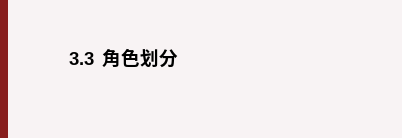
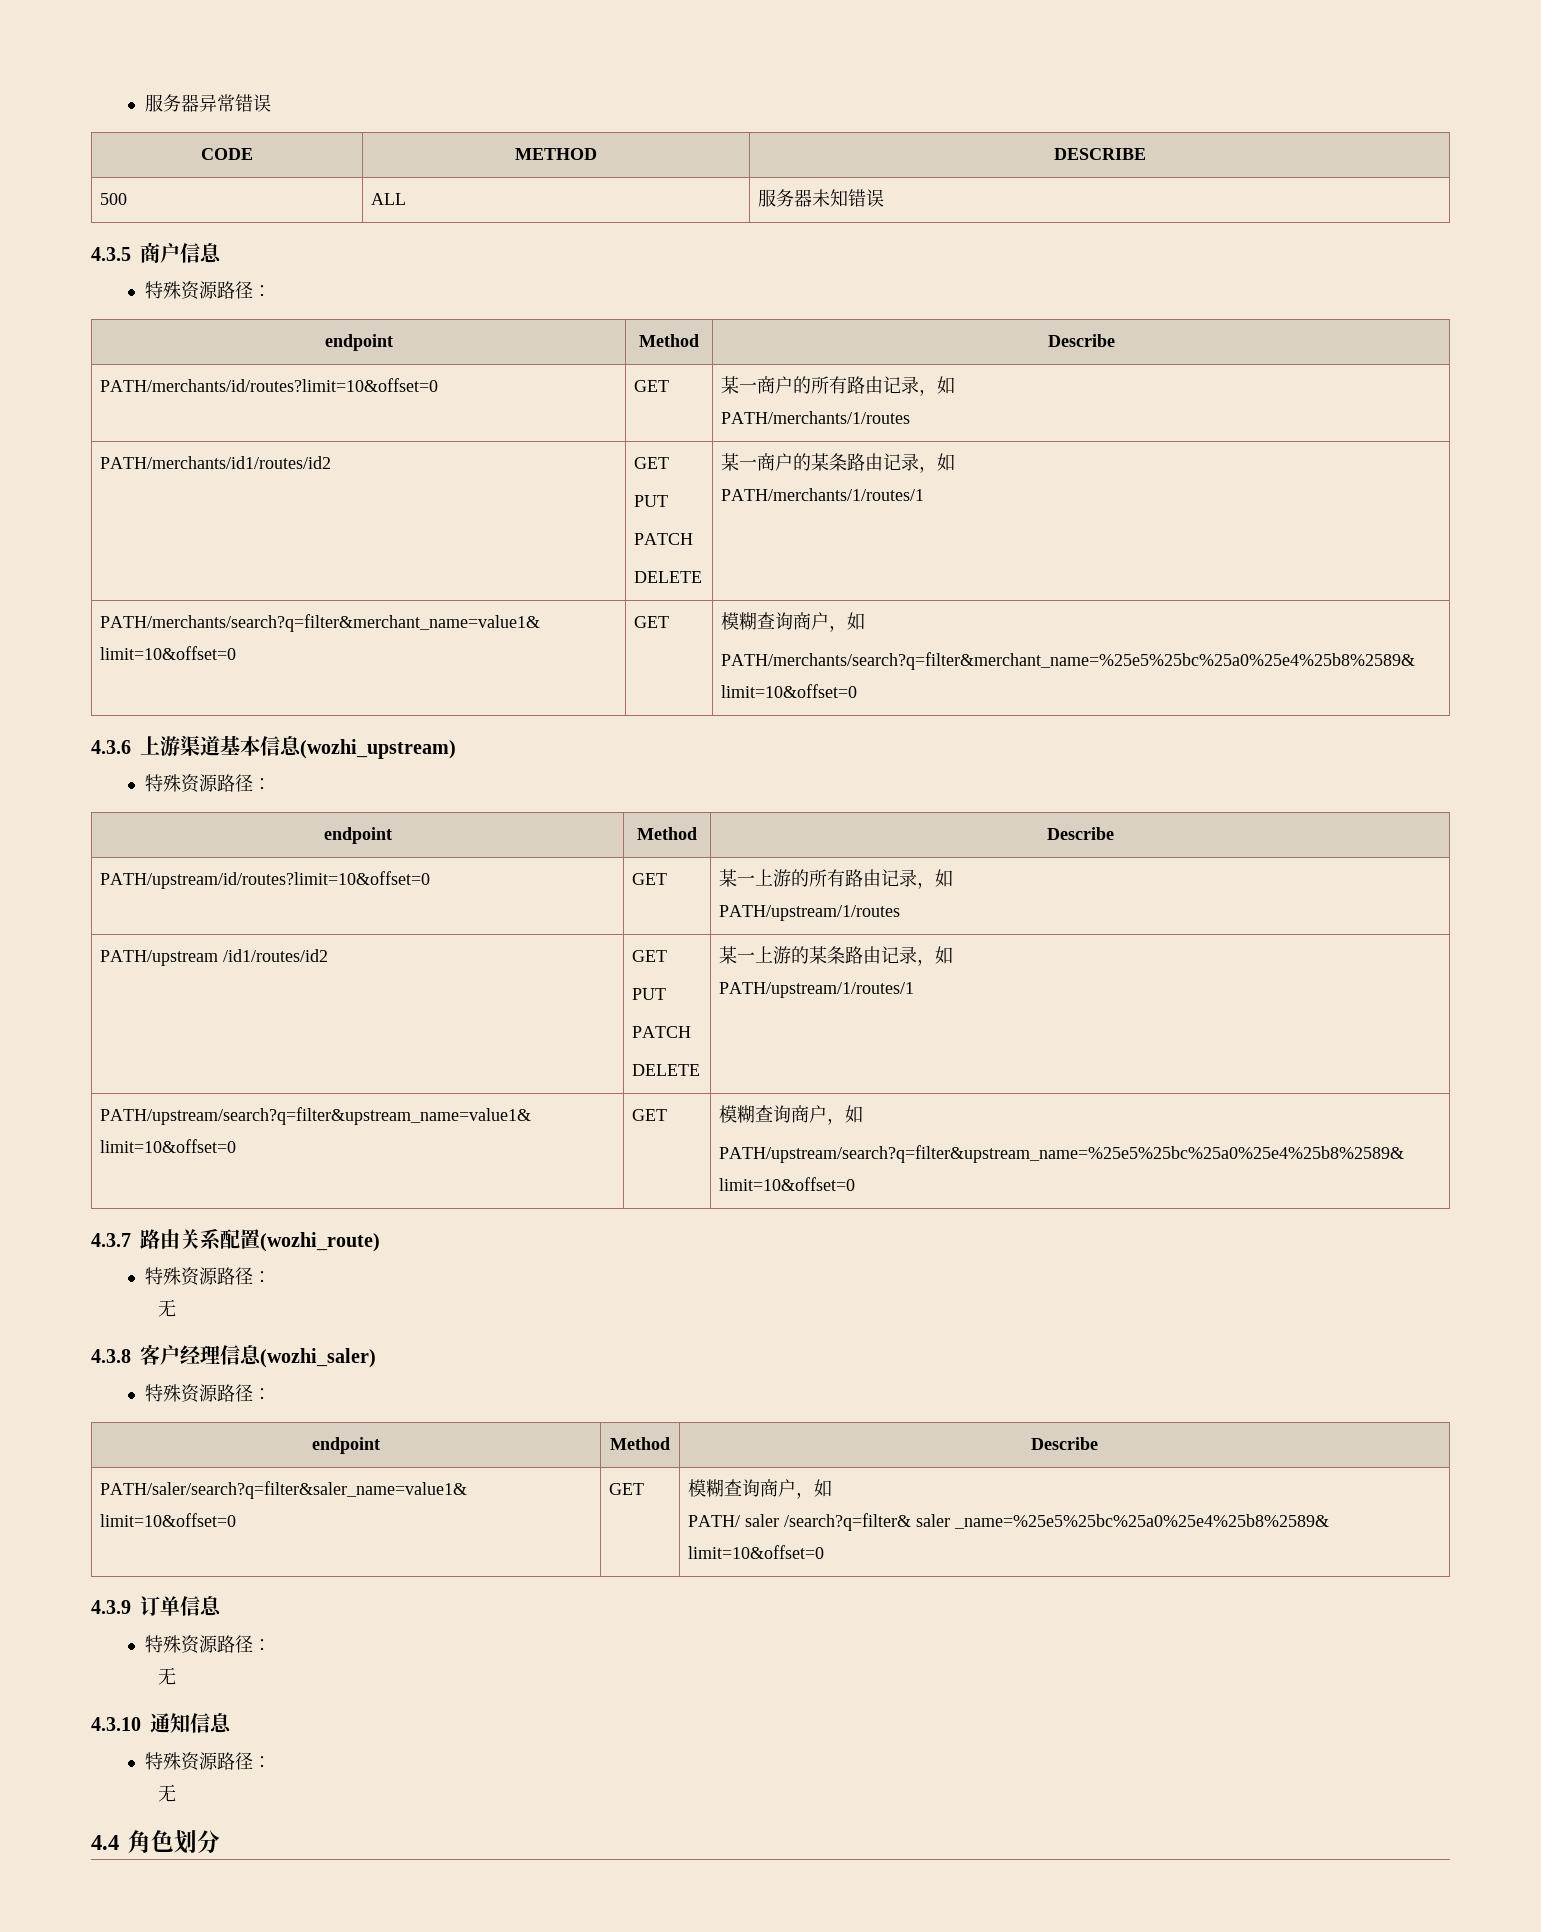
[69,52,94,65] 3.3 -> [144,94,271,112] [201,148,253,160] [515,148,597,160] [1053,148,1146,160] [99,193,127,205] [370,193,406,205] [757,189,884,207] [91,242,222,263] [144,281,271,300] [324,334,393,351] [639,334,699,347] [1047,334,1115,347] [99,378,438,392] [633,380,669,392] [720,376,955,396] [720,411,910,424] [99,456,331,469] [633,457,669,469] [633,495,668,507] [633,533,693,545] [633,571,702,583] [720,453,955,473] [720,488,924,501] [99,614,540,632] [99,646,236,660] [633,616,669,628] [720,612,865,632] [720,652,1415,670] [720,684,857,698] [91,735,456,759] [144,774,271,793] [323,827,392,844] [637,827,697,840] [1046,827,1114,840] [99,871,430,889] [631,873,667,885] [718,869,953,889] [718,905,900,921] [99,949,328,966] [631,950,667,962] [631,988,666,1000] [631,1026,691,1038] [631,1064,700,1076] [718,946,953,966] [718,982,914,998] [99,1107,531,1125] [99,1139,236,1153] [631,1109,667,1121] [718,1105,863,1125] [718,1145,1404,1163] [718,1177,855,1191] [91,1228,380,1252] [144,1267,271,1286] [158,1299,177,1317] [91,1345,376,1368] [144,1384,271,1403] [312,1437,380,1454] [610,1437,670,1450] [1031,1437,1098,1450] [99,1481,467,1499] [99,1513,236,1527] [608,1483,644,1495] [687,1479,832,1499] [687,1513,1329,1531] [687,1545,824,1559] [91,1596,222,1616] [144,1635,271,1654] [158,1667,177,1685] [91,1713,232,1733] [144,1752,271,1771] [158,1784,177,1802] [91,1835,119,1850] 服务器异常错误 // CODE | METHOD | DESCRIBE // 500 | ALL | 服务器未知错误 // 4.3.5商户信息 // 特殊资源路径： // endpoint | Method | Describe // PATH/merchants/id/routes?limit=10&offset=0 | GET | 某一商户的所有路由记录，如 // PATH/merchants/1/routes // PATH/merchants/id1/routes/id2 | GET // PUT // PATCH // DELETE | 某一商户的某条路由记录，如 // PATH/merchants/1/routes/1 // PATH/merchants/search?q=filter&merchant_name=value1& limit=10&offset=0 | GET | 模糊查询商户，如 // PATH/merchants/search?q=filter&merchant_name=%25e5%25bc%25a0%25e4%25b8%2589& limit=10&offset=0 // 4.3.6上游渠道基本信息(wozhi_upstream) // 特殊资源路径： // endpoint | Method | Describe // PATH/upstream/id/routes?limit=10&offset=0 | GET | 某一上游的所有路由记录，如 // PATH/upstream/1/routes // PATH/upstream /id1/routes/id2 | GET // PUT // PATCH // DELETE | 某一上游的某条路由记录，如 // PATH/upstream/1/routes/1 // PATH/upstream/search?q=filter&upstream_name=value1& limit=10&offset=0 | GET | 模糊查询商户，如 // PATH/upstream/search?q=filter&upstream_name=%25e5%25bc%25a0%25e4%25b8%2589& limit=10&offset=0 // 4.3.7路由关系配置(wozhi_route) // 特殊资源路径： // 无 // 4.3.8客户经理信息(wozhi_saler) // 特殊资源路径： // endpoint | Method | Describe // PATH/saler/search?q=filter&saler_name=value1& limit=10&offset=0 | GET | 模糊查询商户，如 // PATH/ saler /search?q=filter& saler _name=%25e5%25bc%25a0%25e4%25b8%2589& limit=10&offset=0 // 4.3.9订单信息 // 特殊资源路径： // 无 // 4.3.10通知信息 // 特殊资源路径： // 无 // 4.4

